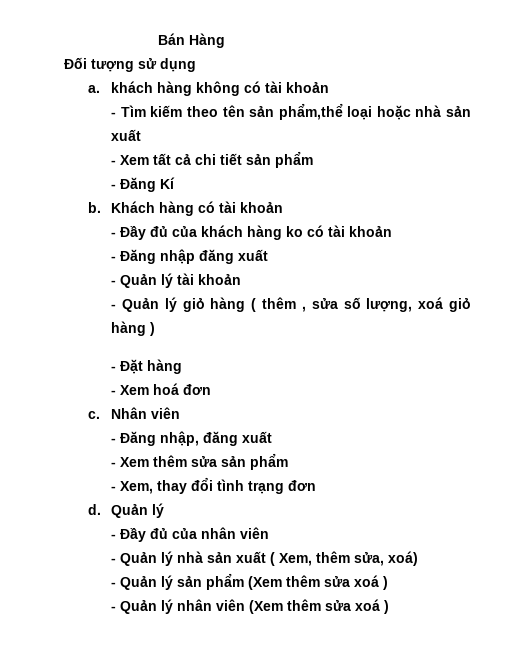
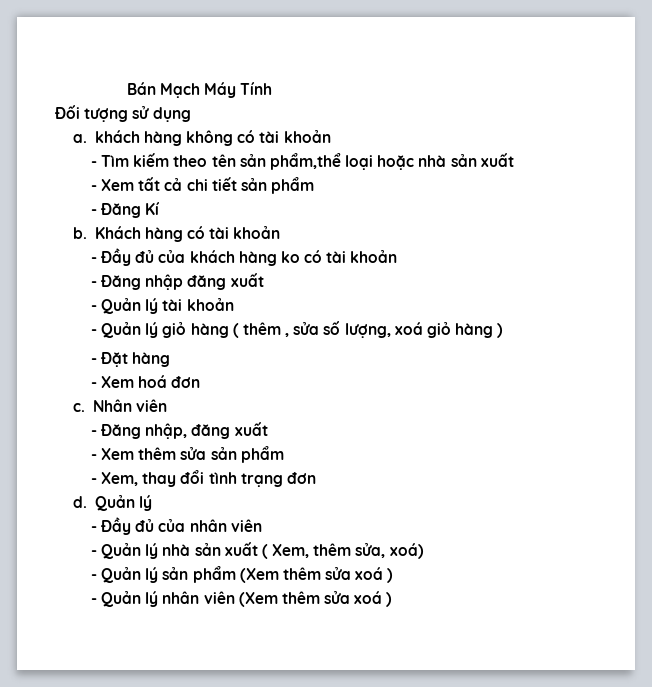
[189,33,226,48] Hàng -> [159,82,273,98] Mạch Máy Tính

